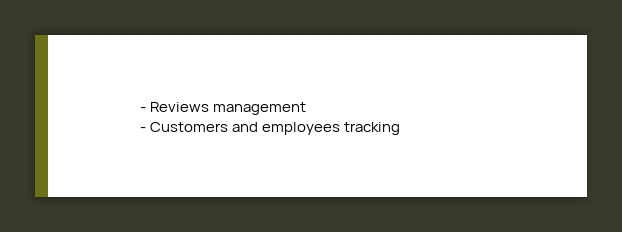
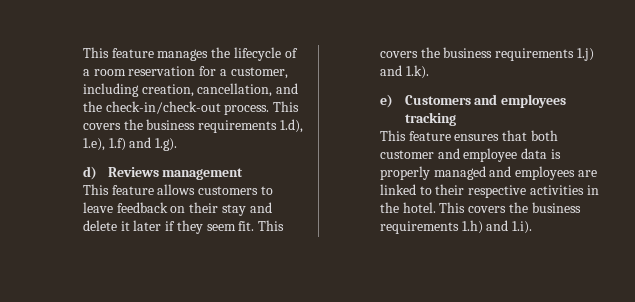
[139,102,306,115] [139,122,400,135] - Reviews management // - Customers and employees tracking -> [82,47,298,61] [82,66,288,79] [82,83,299,97] [82,101,300,115] [82,119,303,133] [82,137,178,151] [82,166,244,180] [82,184,273,195] [82,202,272,216] [82,220,285,234] [379,47,594,61] [379,65,429,79] [379,94,567,108] [404,112,456,126] [379,130,558,141] [379,148,561,162] [379,166,597,180] [379,184,599,198] [379,202,581,213] [379,220,533,234] This feature manages the lifecycle of a room reservation for a customer, including creation, cancellation, and the check-in/check-out process. This covers the business requirements 1.d), 1.e), 1.f) and 1.g). // d) Reviews management // This feature allows customers to leave feedback on their stay and delete it later if they seem fit. This covers the business requirements 1.j) and 1.k). // e) Customers and employees tracking // This feature ensures that both customer and employee data is properly managed and employees are linked to their respective activities in the hotel. This covers the business requirements 1.h) and 1.i).

